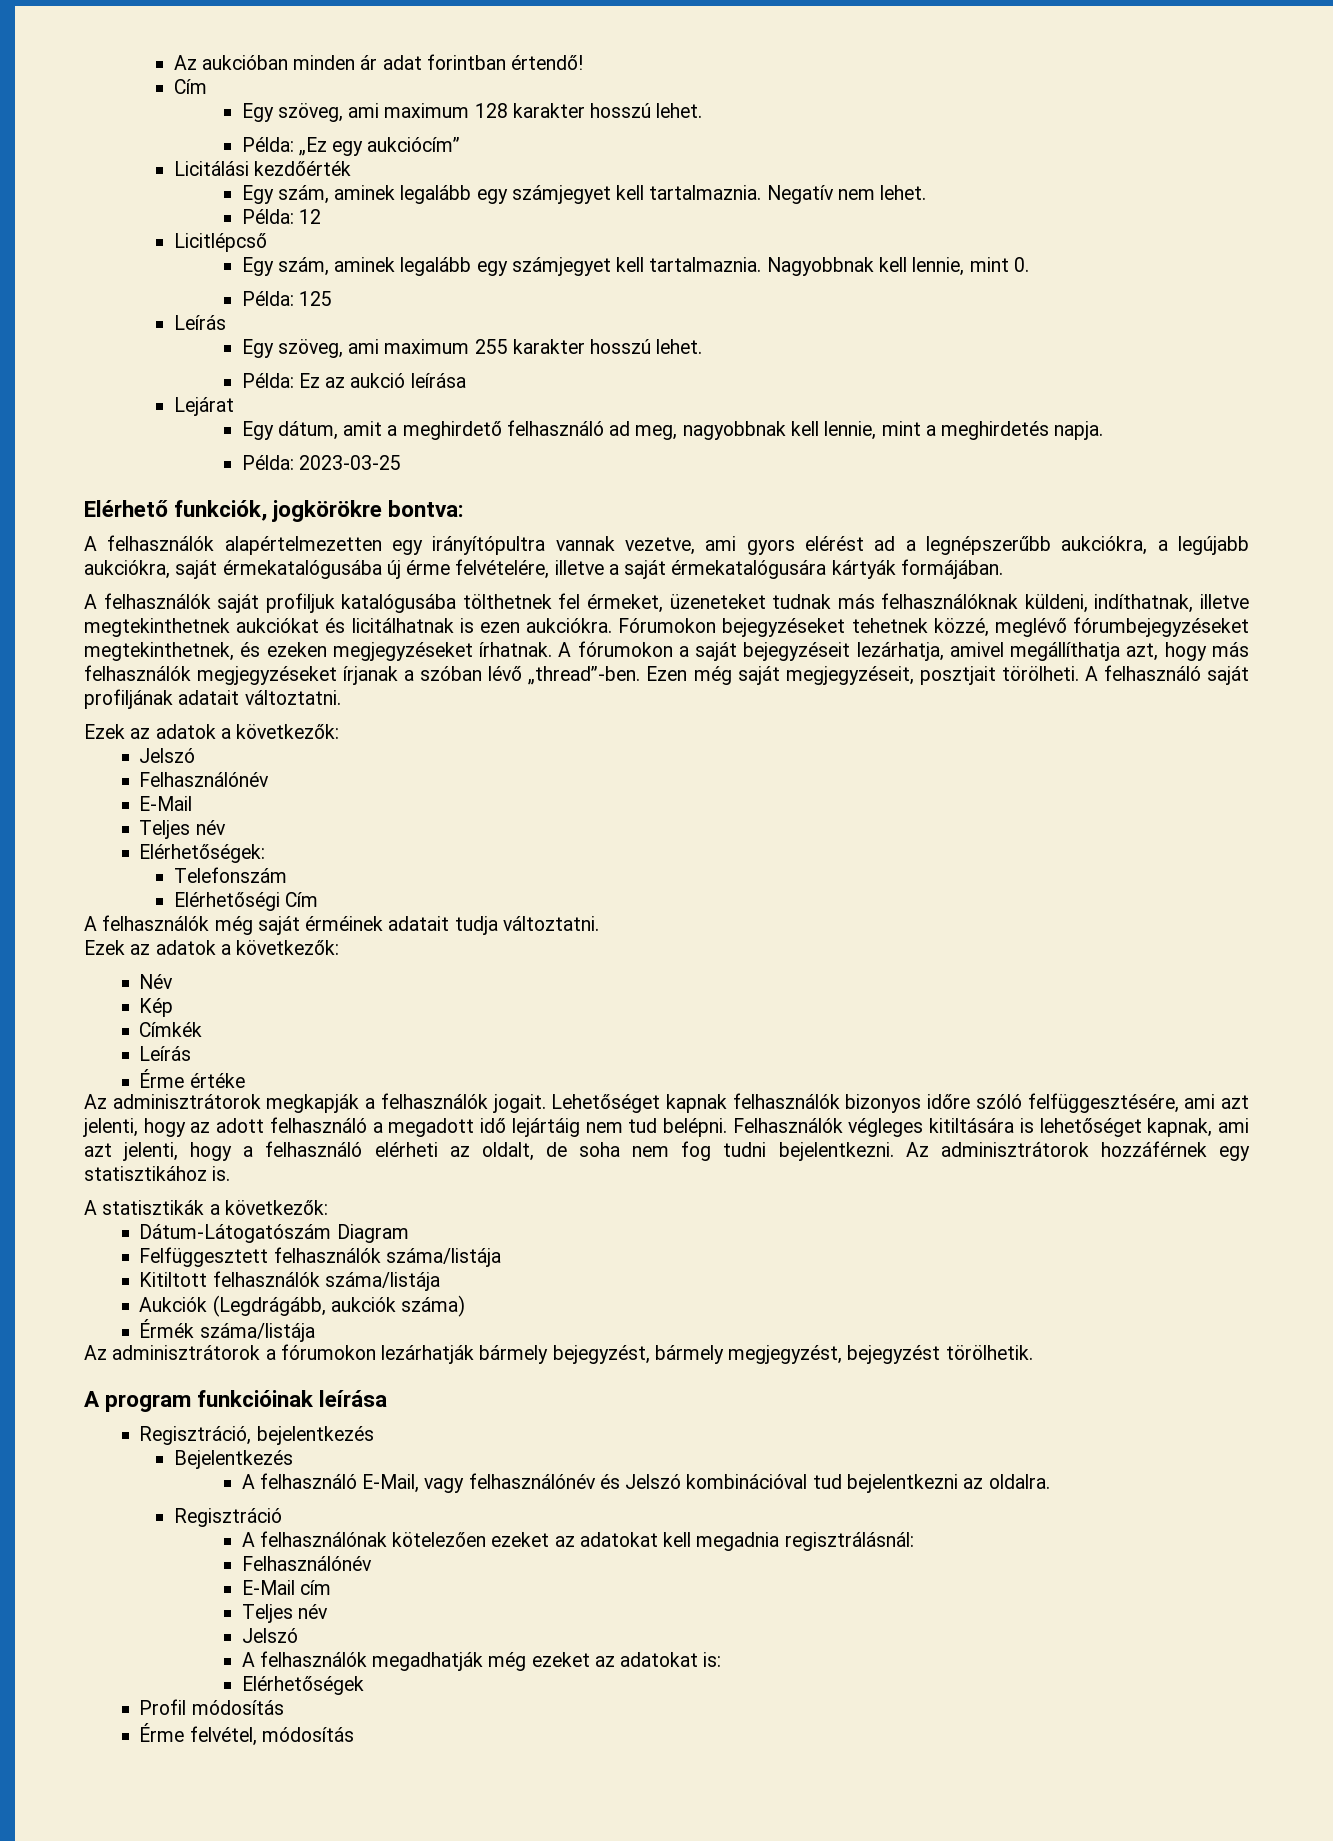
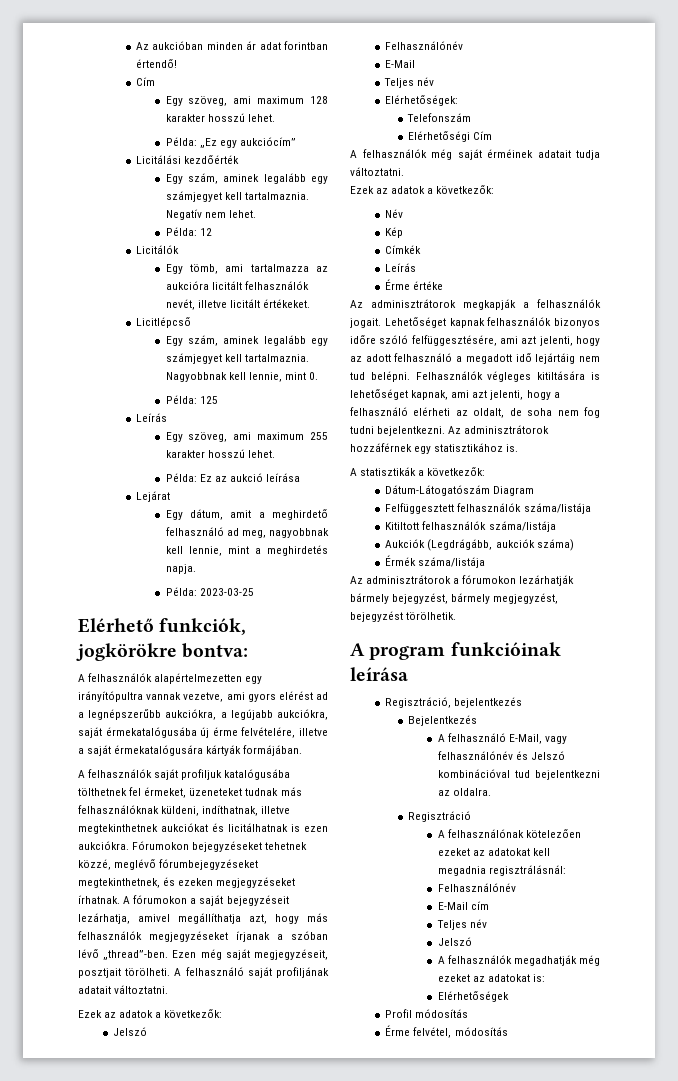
(321, 216) none -> [135,245,179,254] [165,264,328,274] [165,281,309,290] [165,299,310,310] // Licitálók // Egy tömb, ami tartalmazza az aukcióra licitált felhasználók nevét, illetve licitált értékeket.

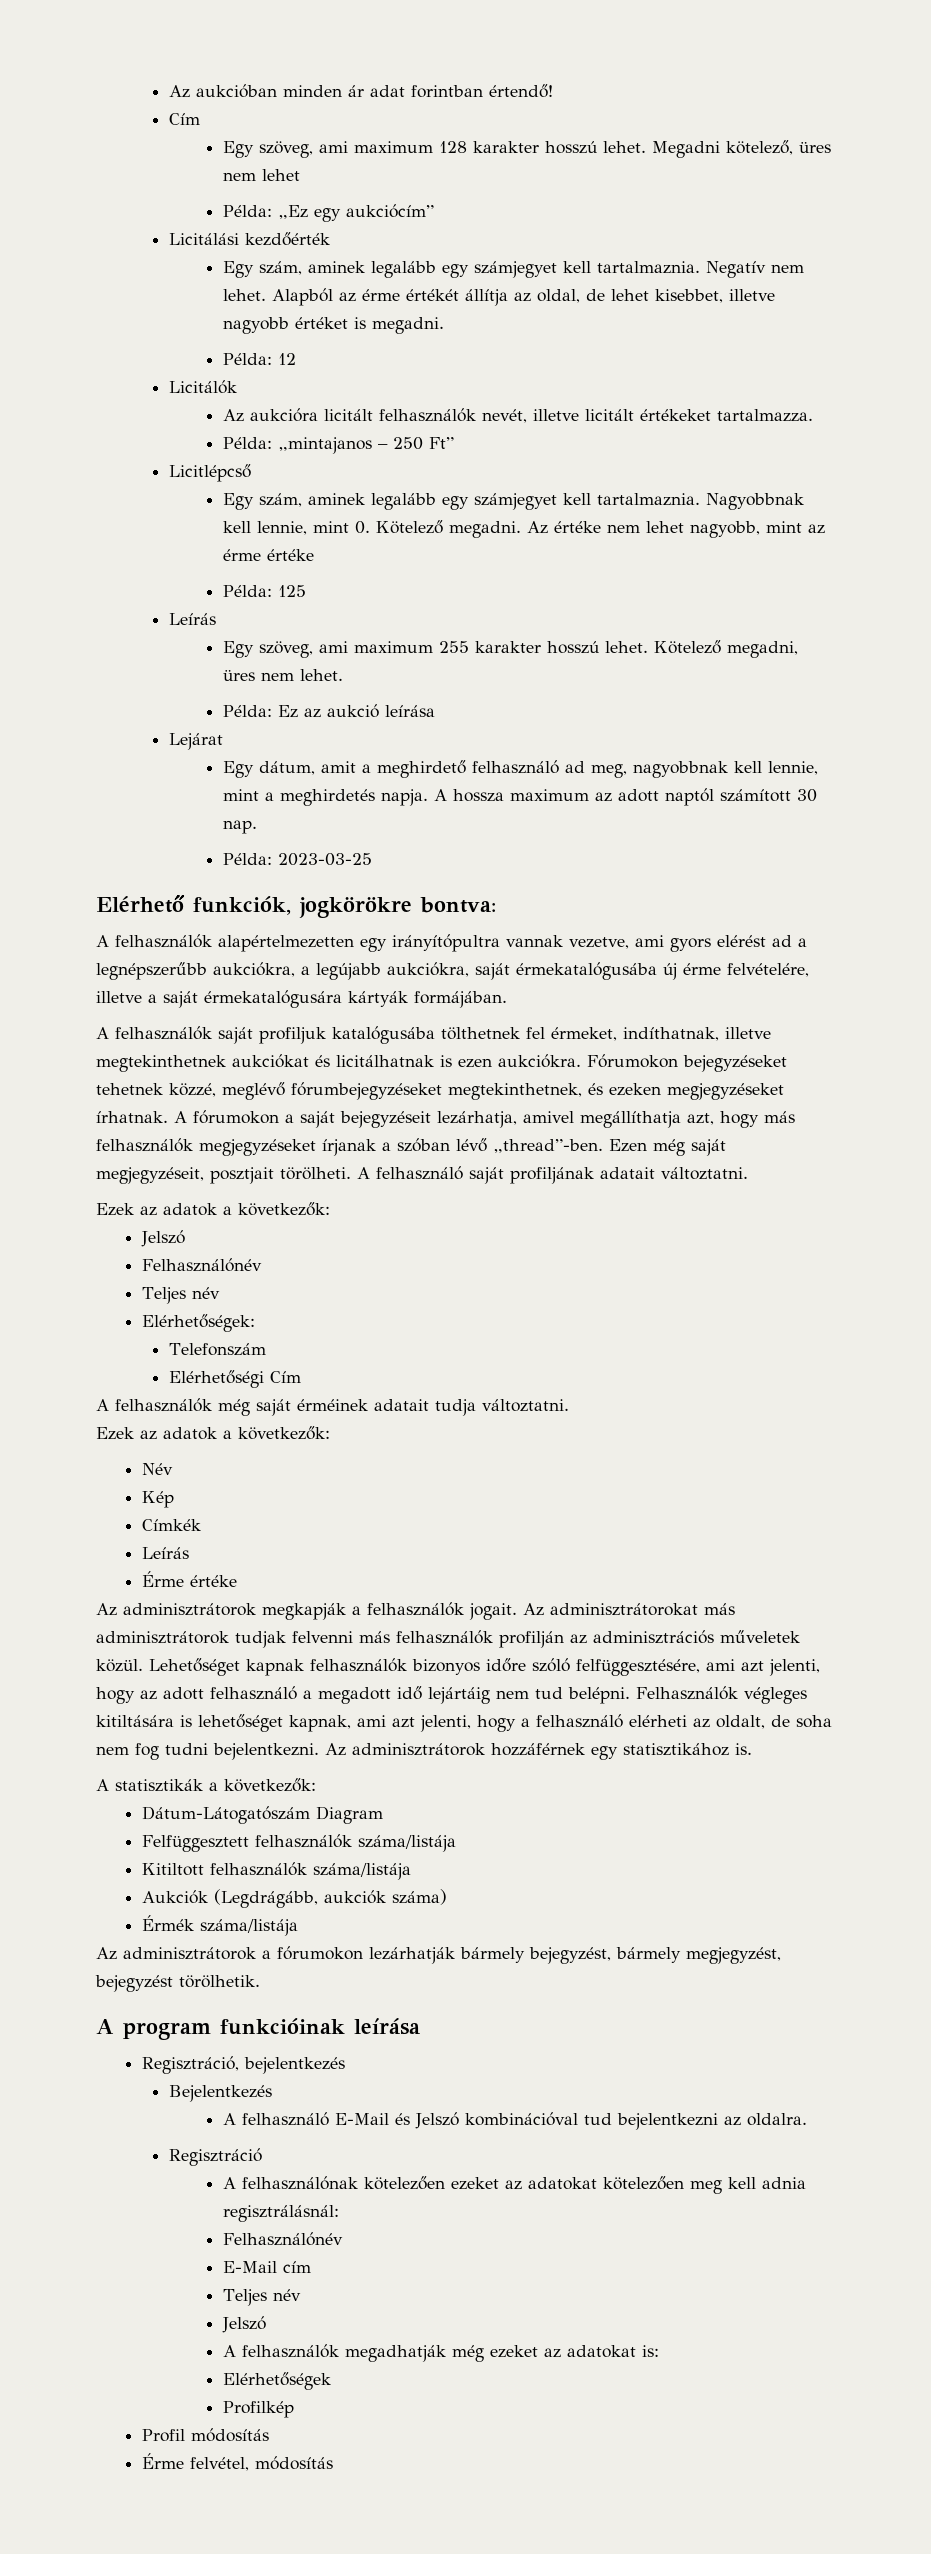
(275, 118) none -> [652,140,832,158] [223,169,301,181] Megadni kötelező, üres nem lehet
[165,227,212,236] [135,245,179,254] [165,264,328,274] // Példa: 12 // Licitálók // Egy tömb, ami tartalmazza az -> [272,288,776,306] [223,317,445,334] [223,353,297,365] [169,380,238,394] [223,409,245,422] Alapból az érme értékét állítja az oldal, de lehet kisebbet, illetve nagyobb értéket is megadni. // Példa: 12 // Licitálók // Az
[262,299,310,308] értékeket. -> [640,409,814,422] [223,437,455,454] értékeket tartalmazza. // Példa: „mintajanos – 250 Ft”
(319, 376) none -> [376,520,826,538] [223,549,315,561] Kötelező megadni. Az értéke nem lehet nagyobb, mint az érme értéke
(275, 454) none -> [654,640,799,658] [223,669,344,681] Kötelező megadni, üres nem lehet.
(196, 569) none -> [434,788,818,806] [223,820,258,834] A hossza maximum az adott naptól számított 30 nap.
[189,787,302,796] [78,805,200,816] üzeneteket tudnak más felhasználóknak küldeni, -> (617, 1034) none
[385,60,416,68] // E-Mail -> (263, 1265) none
(381, 323) none -> [523,1603,735,1616] [96,1630,800,1648] [96,1659,143,1672] Az adminisztrátorokat más adminisztrátorok tudjak felvenni más felhasználók profilján az adminisztrációs műveletek közül.
[508,734,567,744] [437,751,513,760] E-Mail, vagy felhasználónév -> [335,2113,390,2125] E-Mail
[532,848,550,856] [437,866,486,876] kell megadnia -> [603,2176,807,2194] kötelezően meg kell adnia
(509, 996) none -> [223,2401,295,2418] // Profilkép

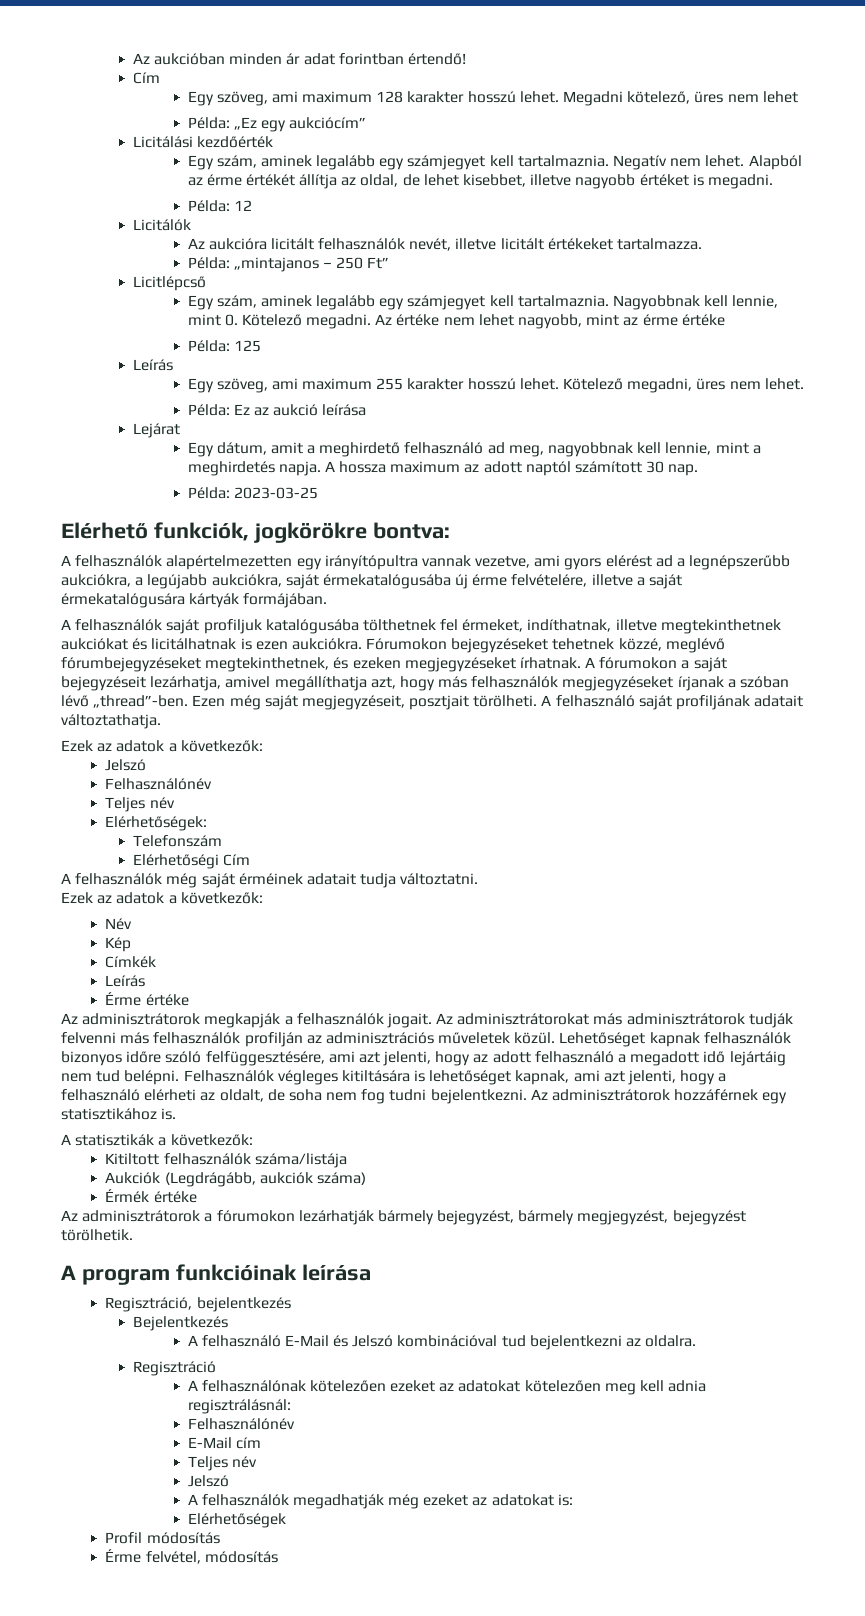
[661,1167,748,1180] változtatni. -> [61,714,161,729] változtathatja.
[235,1631,286,1648] tudjak -> [748,1013,793,1028] tudják
[142,1806,384,1824] [142,1834,457,1852] // Dátum-Látogatószám Diagram // Felfüggesztett felhasználók száma/listája -> (253, 1140) none
[200,1919,299,1936] száma/listája -> [153,1191,197,1203] értéke
[223,2401,295,2418] // Profilkép -> (286, 1520) none

